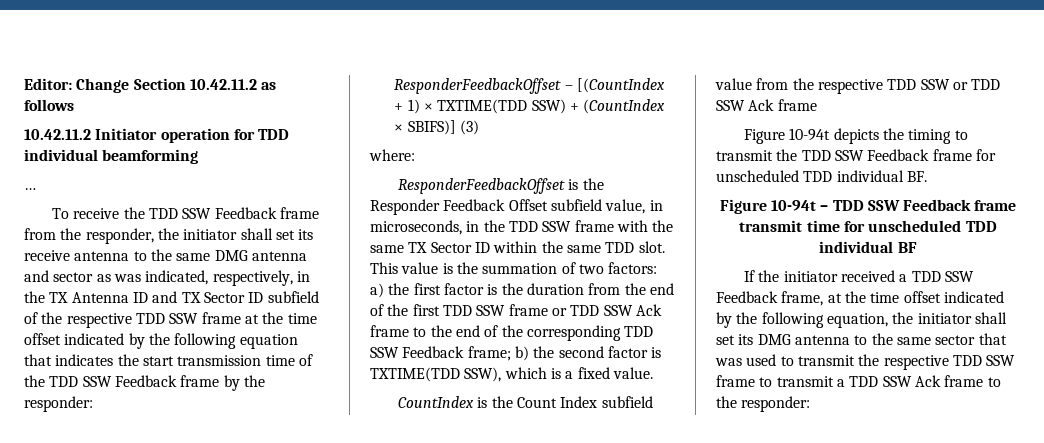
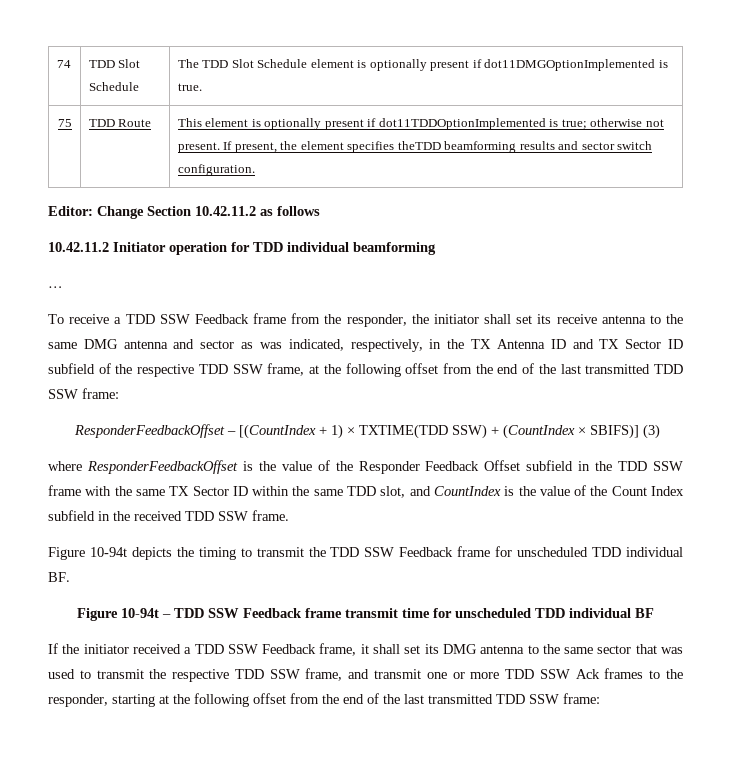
(24, 84) none -> [56,60,71,68] [88,59,141,68] [88,82,139,91] [177,59,668,71] [177,83,202,91] [57,119,72,127] [88,119,152,127] [177,118,664,130] [177,141,653,153] [177,164,255,176] 74 | TDD Slot Schedule | The TDD Slot Schedule element is optionally present if dot11DMGOptionImplemented is true. // 75 | TDD Route | This element is optionally present if dot11TDDOptionImplemented is true; otherwise not present. If present, the element specifies theTDD beamforming results and sector switch configuration. //
[123,207,145,219] the -> [114,317,122,324] a
[201,312,317,324] [24,333,298,349] [24,354,313,366] [24,375,265,391] [24,396,93,412] frame at the time offset indicated by the following equation that indicates the start transmission time of the TDD SSW Feedback frame by the responder: -> [267,363,683,377] [48,388,119,399] frame, at the following offset from the end of the last transmitted TDD SSW frame:
[369,149,415,161] where: // -> [48,461,82,471] where
(604, 184) none -> [281,460,353,471] value of the
[605,199,663,214] [370,220,462,235] value, in microseconds, -> (574, 465) none
[638,241,665,253] [370,262,658,274] [370,283,674,298] [370,304,662,316] [370,325,654,341] [370,346,662,361] [370,367,653,382] [397,396,653,408] [715,78,1001,94] [716,99,817,111] slot. This value is the summation of two factors: a) the first factor is the duration from the end of the first TDD SSW frame or TDD SSW Ack frame to the end of the corresponding TDD SSW Feedback frame; b) the second factor is TXTIME(TDD SSW), which is a fixed value. // CountIndex is the Count Index subfield value from the respective TDD SSW or TDD SSW Ack frame -> [380,485,684,498] [48,510,289,521] slot, and CountIndex is the value of the Count Index subfield in the received TDD SSW frame.
[827,291,1004,303] [716,312,972,328] at the time offset indicated by the following equation, the initiator -> [360,644,369,654] it
[716,375,1001,387] [716,396,811,412] frame to transmit a TDD SSW Ack frame to the responder: -> [305,668,684,681] [48,693,600,707] frame, and transmit one or more TDD SSW Ack frames to the responder, starting at the following offset from the end of the last transmitted TDD SSW frame:

